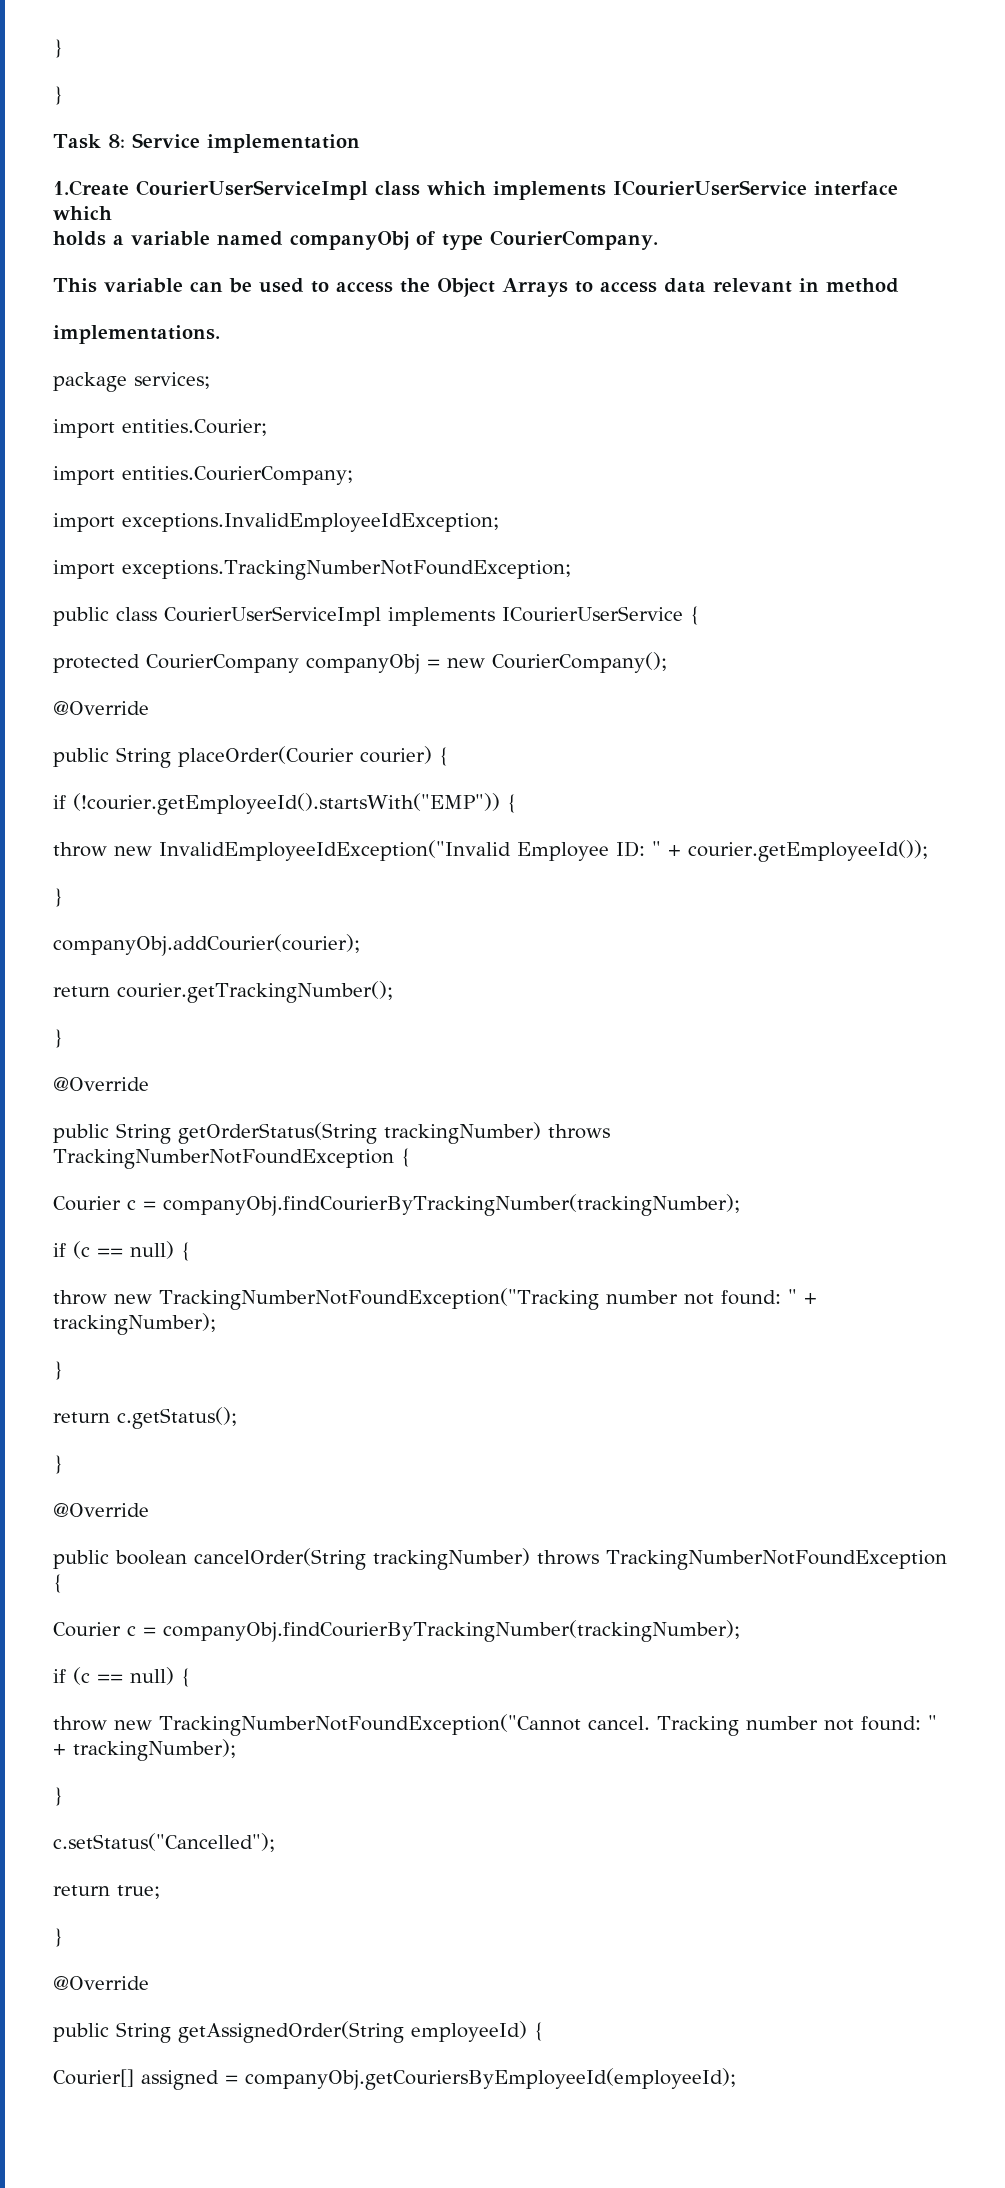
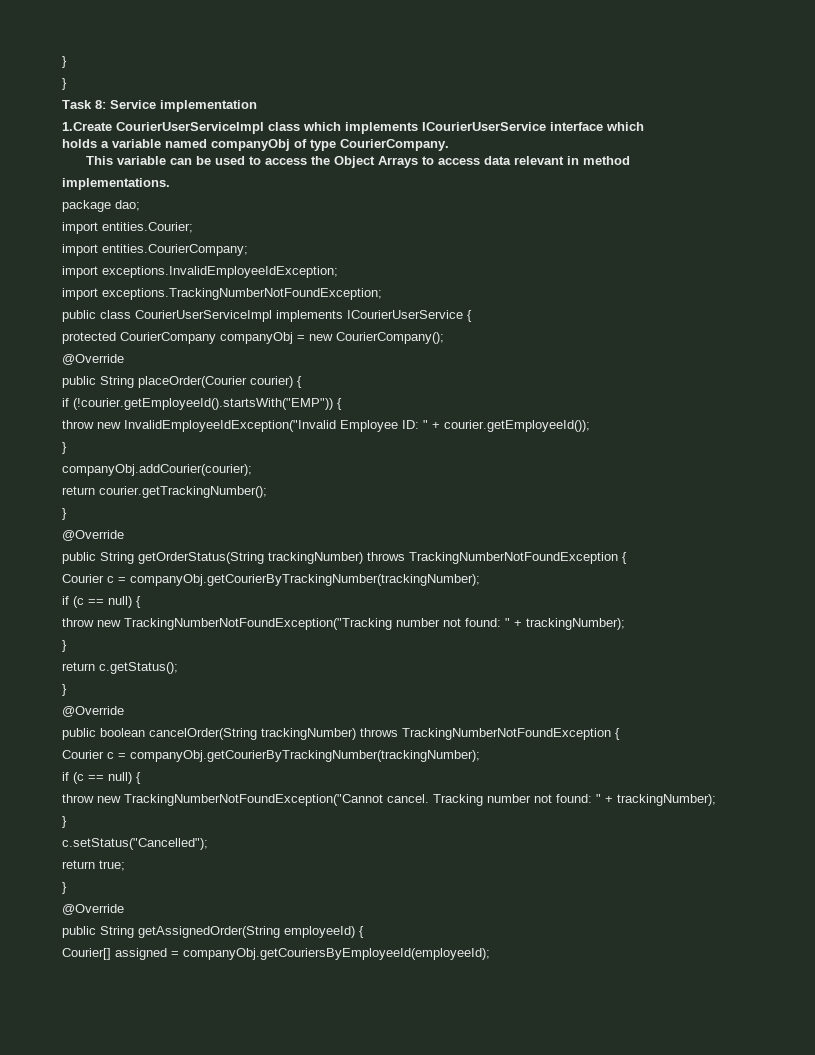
[134,372,210,389] services; -> [115,200,140,211] dao;
[163,1194,740,1216] companyObj.findCourierByTrackingNumber(trackingNumber); -> [130,574,480,586] companyObj.getCourierByTrackingNumber(trackingNumber);
[163,1620,740,1642] companyObj.findCourierByTrackingNumber(trackingNumber); -> [130,750,480,762] companyObj.getCourierByTrackingNumber(trackingNumber);

